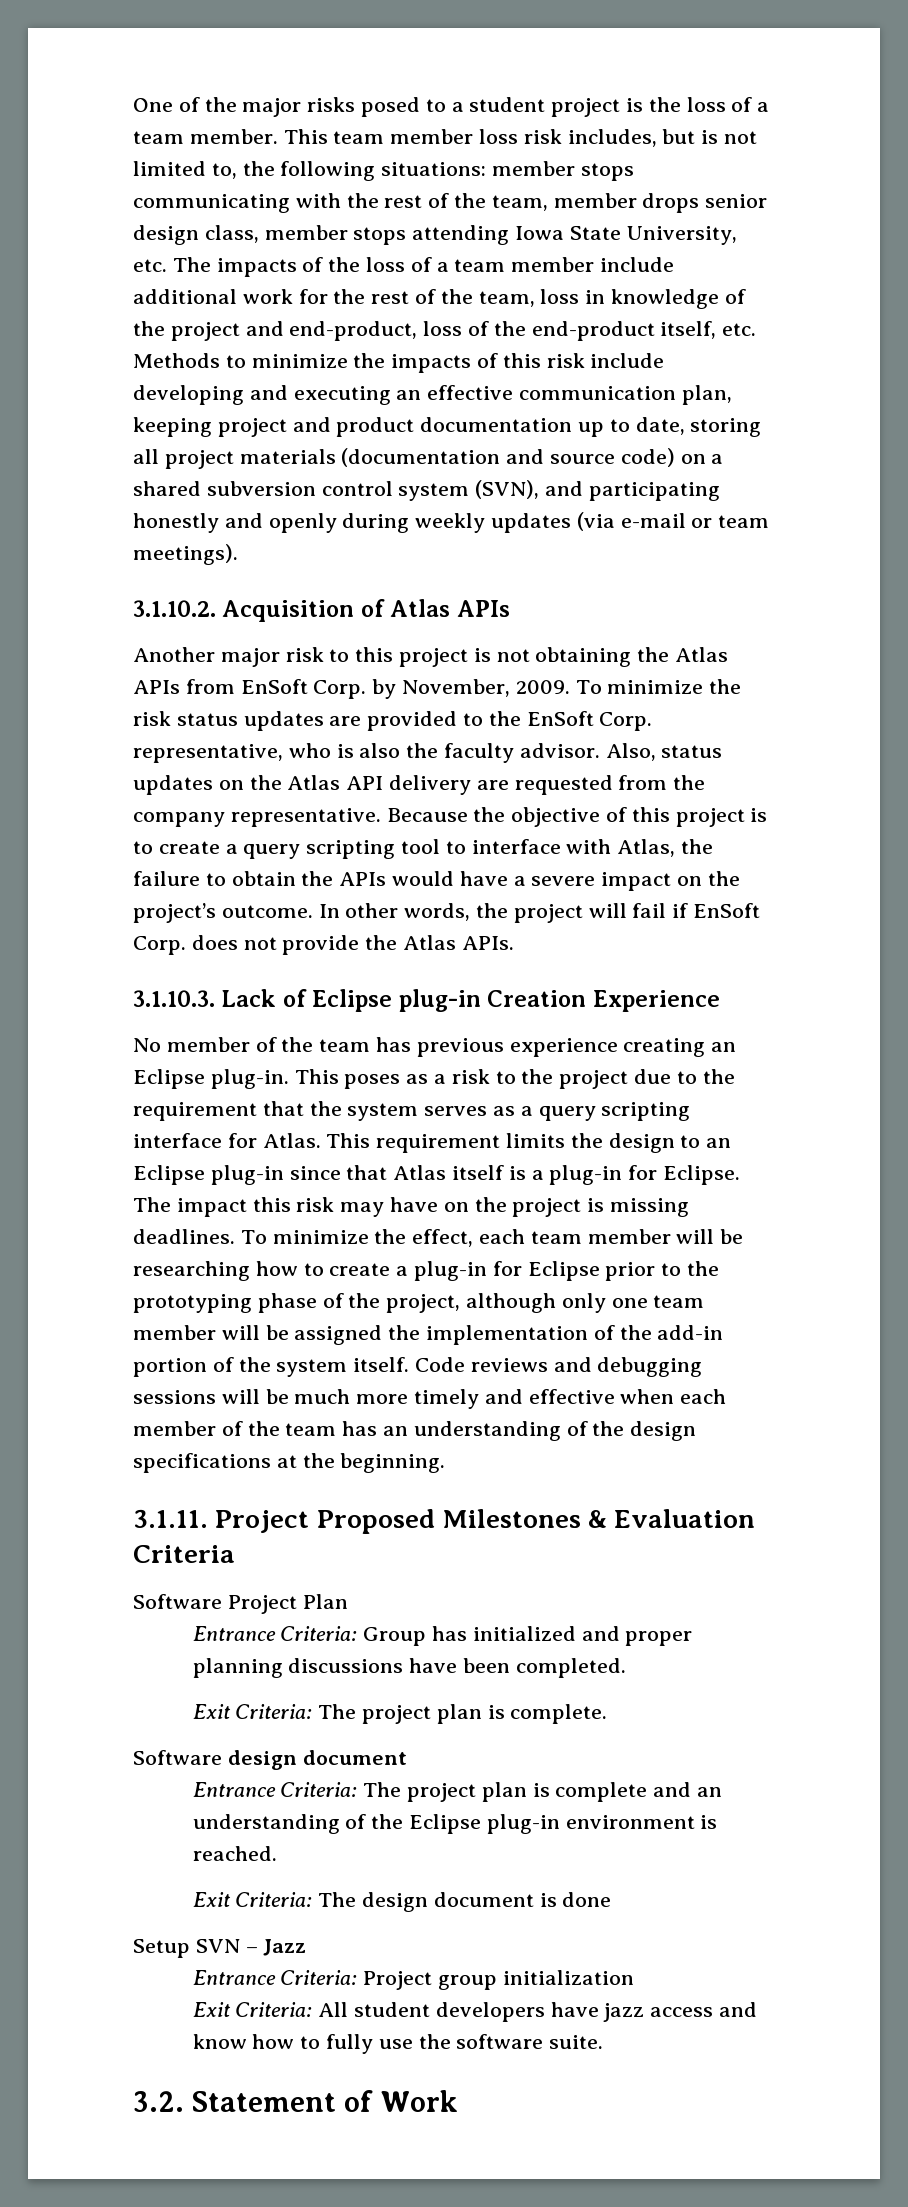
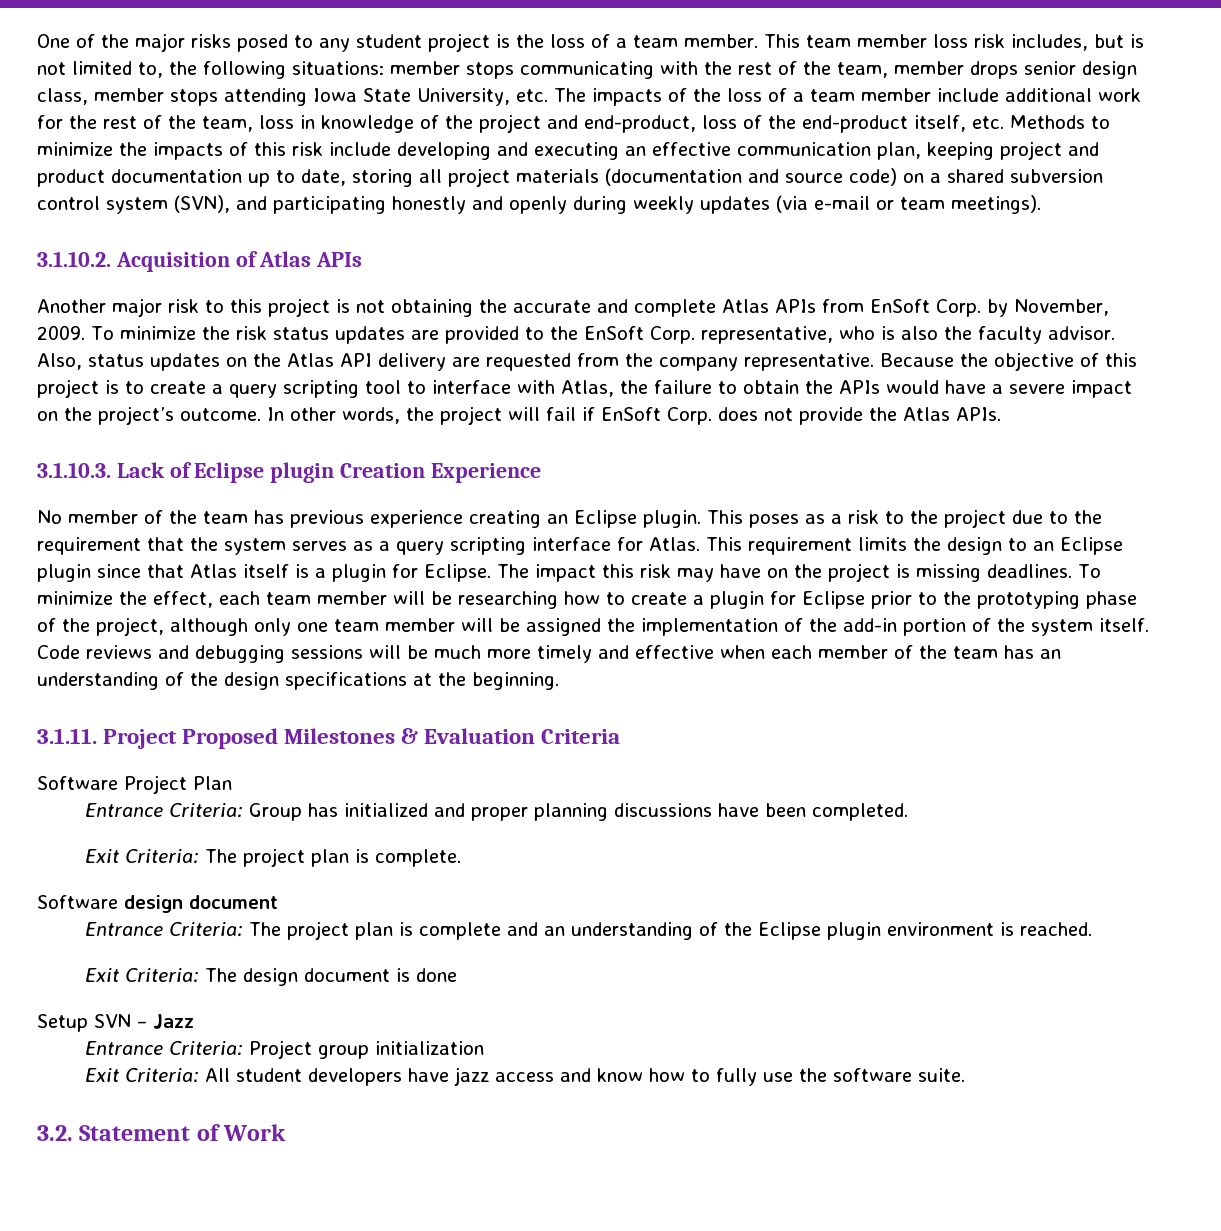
[451,102,464,112] a -> [319,38,350,52] any
(670, 654) none -> [513,299,716,317] accurate and complete
[398,989,481,1012] plug-in -> [270,462,335,483] plugin
[210,1069,289,1089] plug-in. -> [643,510,701,528] plugin.
[210,1165,284,1185] plug-in -> [37,564,91,582] plugin
[549,1165,623,1185] plug-in -> [332,564,386,582] plugin
[414,1261,488,1281] plug-in -> [710,591,764,609] plugin
[486,1814,560,1834] plug-in -> [826,922,881,940] plugin

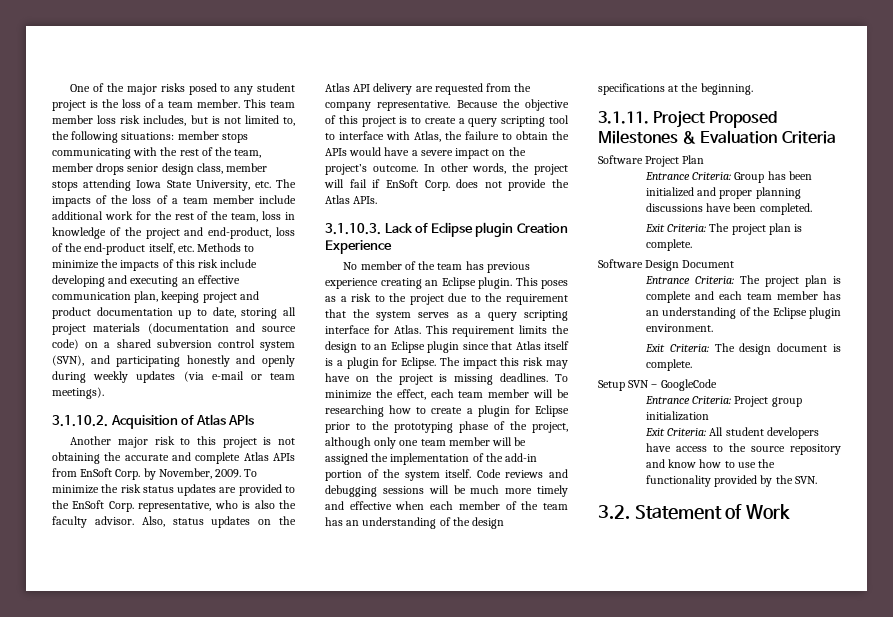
(338, 810) none -> [788,171,812,180] been
[124,895,278,913] design document -> [645,260,735,271] Design Document
(538, 929) none -> [718,291,841,300] each team member has
[886,922,1092,936] environment is reached. -> [645,324,713,332] environment.
[415,968,457,982] done -> [645,359,692,371] complete.
[153,1014,194,1029] Jazz -> [660,379,717,391] GoogleCode
[453,1067,554,1086] jazz access -> [675,443,841,455] access to the source repository
[715,1068,757,1086] fully -> (735, 464) none
[832,1068,965,1082] software suite. -> [645,475,817,487] functionality provided by the SVN.

